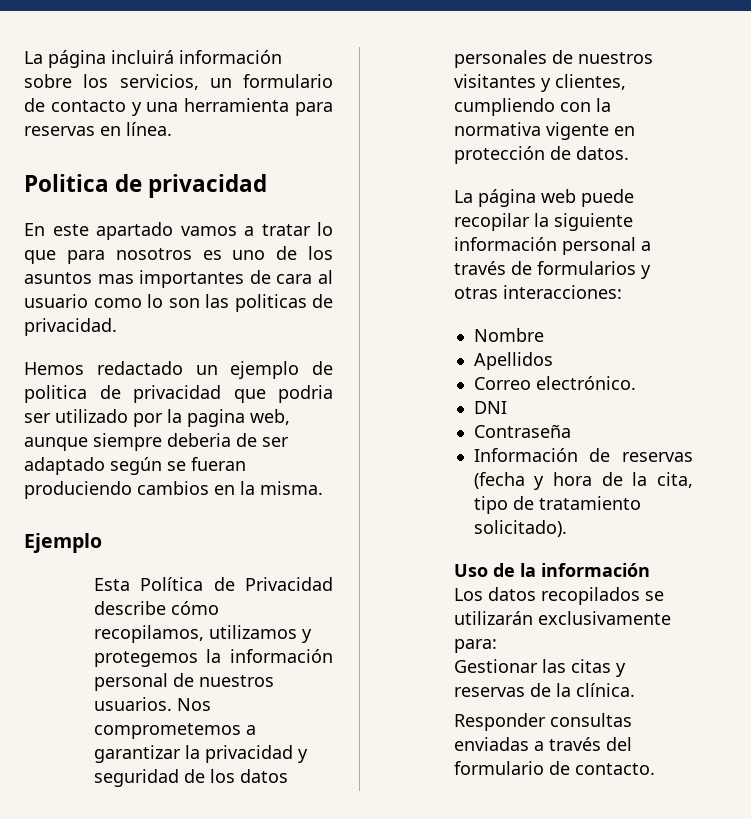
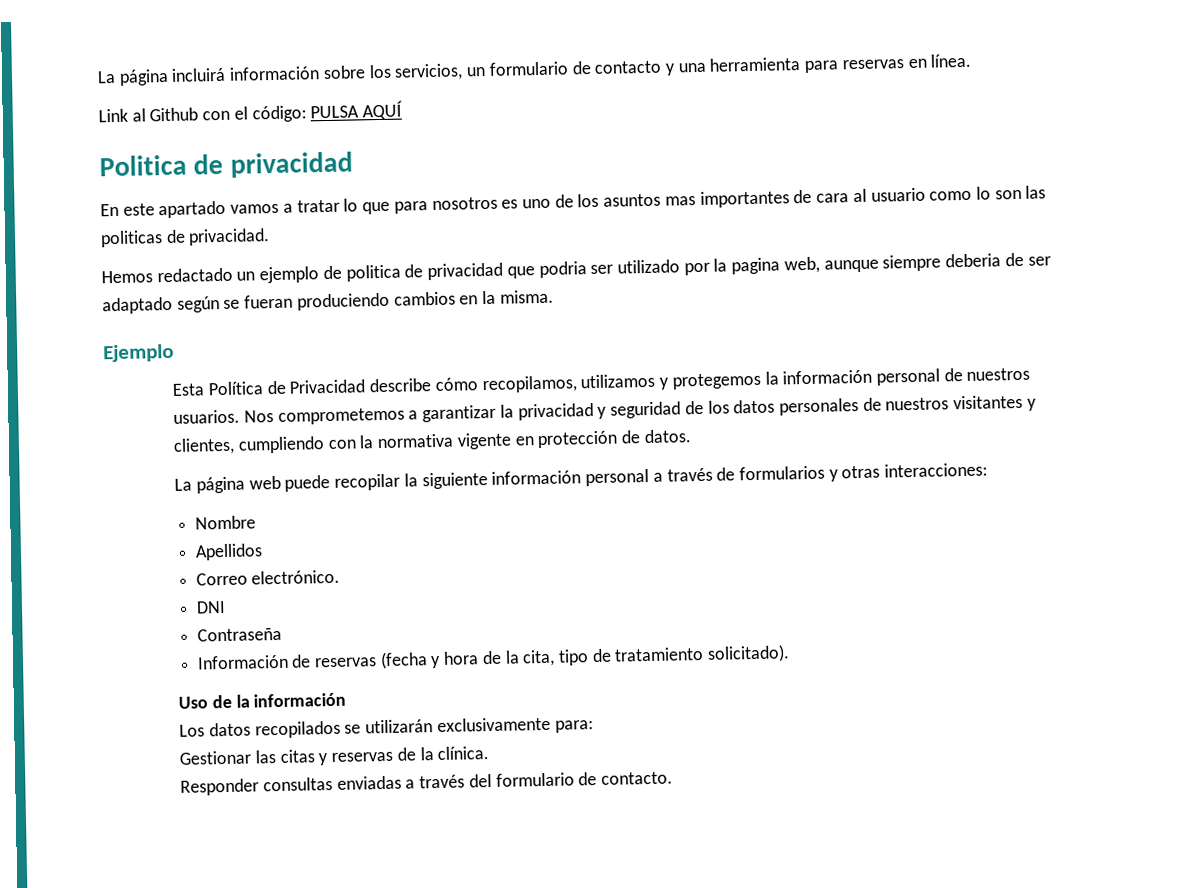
(172, 129) none -> [98,100,404,123] // Link al Github con el código: PULSA AQUÍ

